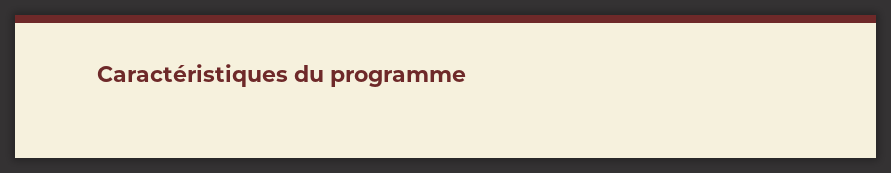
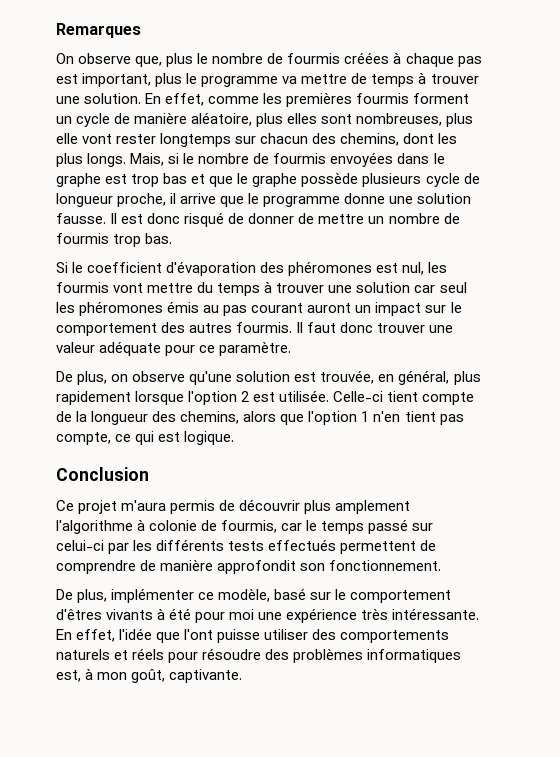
[97,64,466,87] Caractéristiques du programme -> [56,23,141,38] [56,52,482,67] [56,72,479,87] [56,92,470,107] [56,112,474,127] [56,133,458,147] [56,152,445,167] [56,172,480,187] [56,193,472,207] [56,212,460,227] [56,233,173,247] [56,261,448,276] [56,281,467,296] [56,301,462,316] [56,322,454,336] [56,341,292,356] [56,370,481,385] [56,390,475,405] [56,411,464,425] [56,431,235,445] [56,467,149,481] [56,499,411,514] [56,519,434,534] [56,539,437,554] [56,559,442,574] [56,588,452,603] [56,608,480,623] [56,628,450,643] [56,648,462,663] [56,668,243,683] Remarques // On observe que, plus le nombre de fourmis créées à chaque pas est important, plus le programme va mettre de temps à trouver une solution. En effet, comme les premières fourmis forment un cycle de manière aléatoire, plus elles sont nombreuses, plus elle vont rester longtemps sur chacun des chemins, dont les plus longs. Mais, si le nombre de fourmis envoyées dans le graphe est trop bas et que le graphe possède plusieurs cycle de longueur proche, il arrive que le programme donne une solution fausse. Il est donc risqué de donner de mettre un nombre de fourmis trop bas. // Si le coefficient d'évaporation des phéromones est nul, les fourmis vont mettre du temps à trouver une solution car seul les phéromones émis au pas courant auront un impact sur le comportement des autres fourmis. Il faut donc trouver une valeur adéquate pour ce paramètre. // De plus, on observe qu'une solution est trouvée, en général, plus rapidement lorsque l'option 2 est utilisée. Celle-ci tient compte de la longueur des chemins, alors que l'option 1 n'en tient pas compte, ce qui est logique. // Conclusion // Ce projet m'aura permis de découvrir plus amplement l'algorithme à colonie de fourmis, car le temps passé sur celui-ci par les différents tests effectués permettent de comprendre de manière approfondit son fonctionnement. // De plus, implémenter ce modèle, basé sur le comportement d'êtres vivants à été pour moi une expérience très intéressante. En effet, l'idée que l'ont puisse utiliser des comportements naturels et réels pour résoudre des problèmes informatiques est, à mon goût, captivante.

